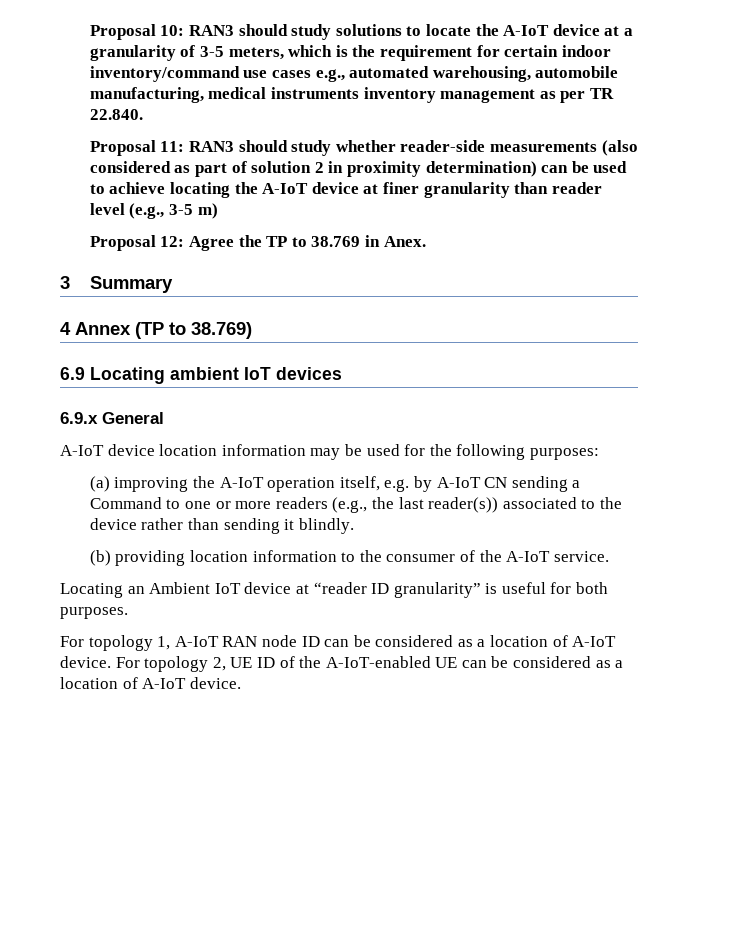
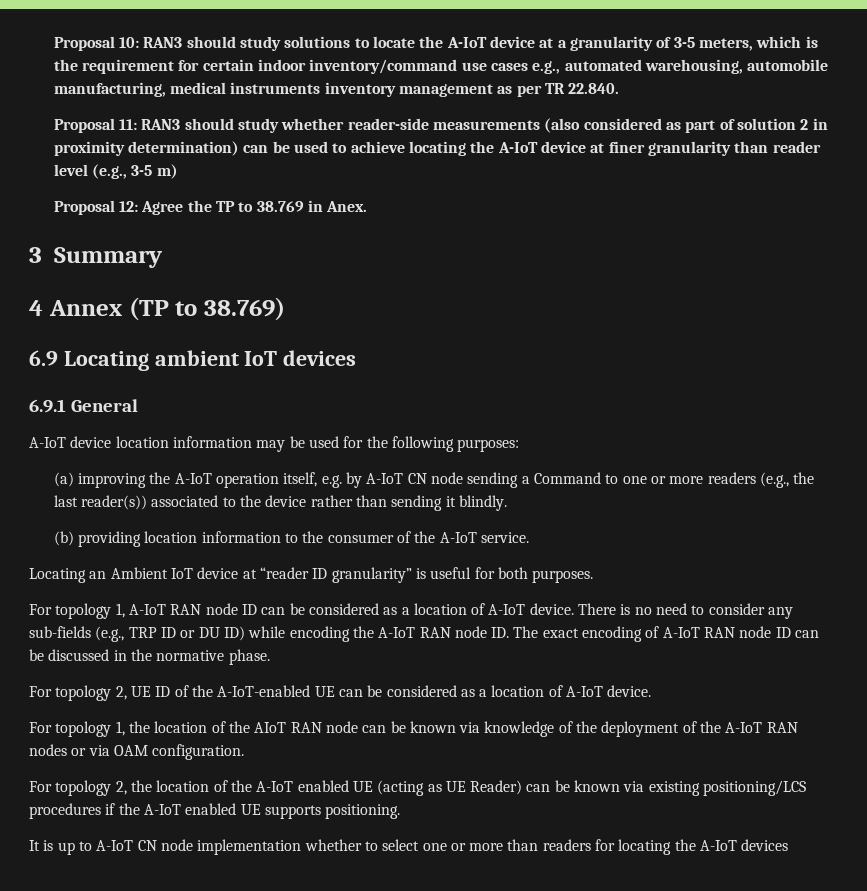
[60,412,98,424] 6.9.x -> [29,399,66,413] 6.9.1
(508, 482) none -> [430,472,463,484] node
(111, 662) none -> [578,603,794,619] [29,626,820,642] [29,649,270,665] There is no need to consider any sub-fields (e.g., TRP ID or DU ID) while encoding the A-IoT RAN node ID. The exact encoding of A-IoT RAN node ID can be discussed in the normative phase. //
(241, 683) none -> [29,721,798,737] [29,744,245,760] [29,780,807,796] [29,803,401,819] [29,839,789,855] // For topology 1, the location of the AIoT RAN node can be known via knowledge of the deployment of the A-IoT RAN nodes or via OAM configuration. // For topology 2, the location of the A-IoT enabled UE (acting as UE Reader) can be known via existing positioning/LCS procedures if the A-IoT enabled UE supports positioning. // It is up to A-IoT CN node implementation whether to select one or more than readers for locating the A-IoT devices

